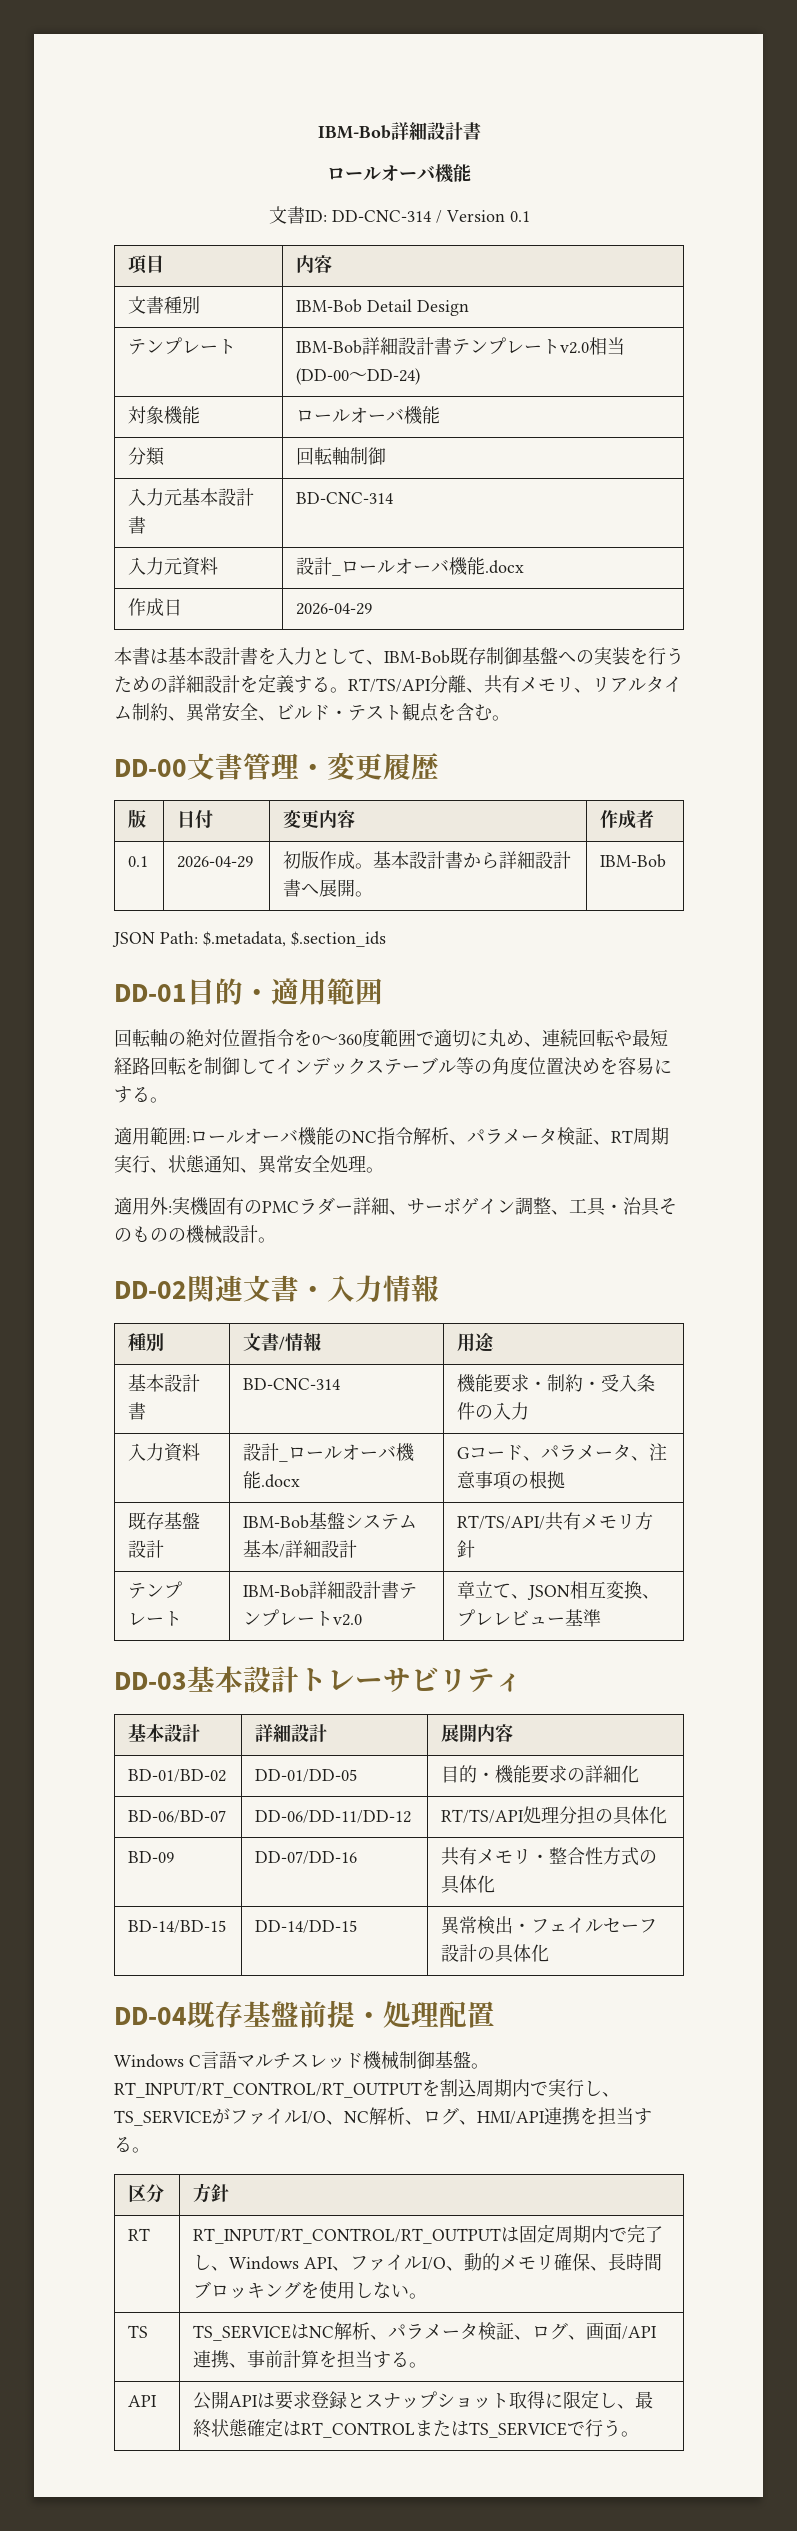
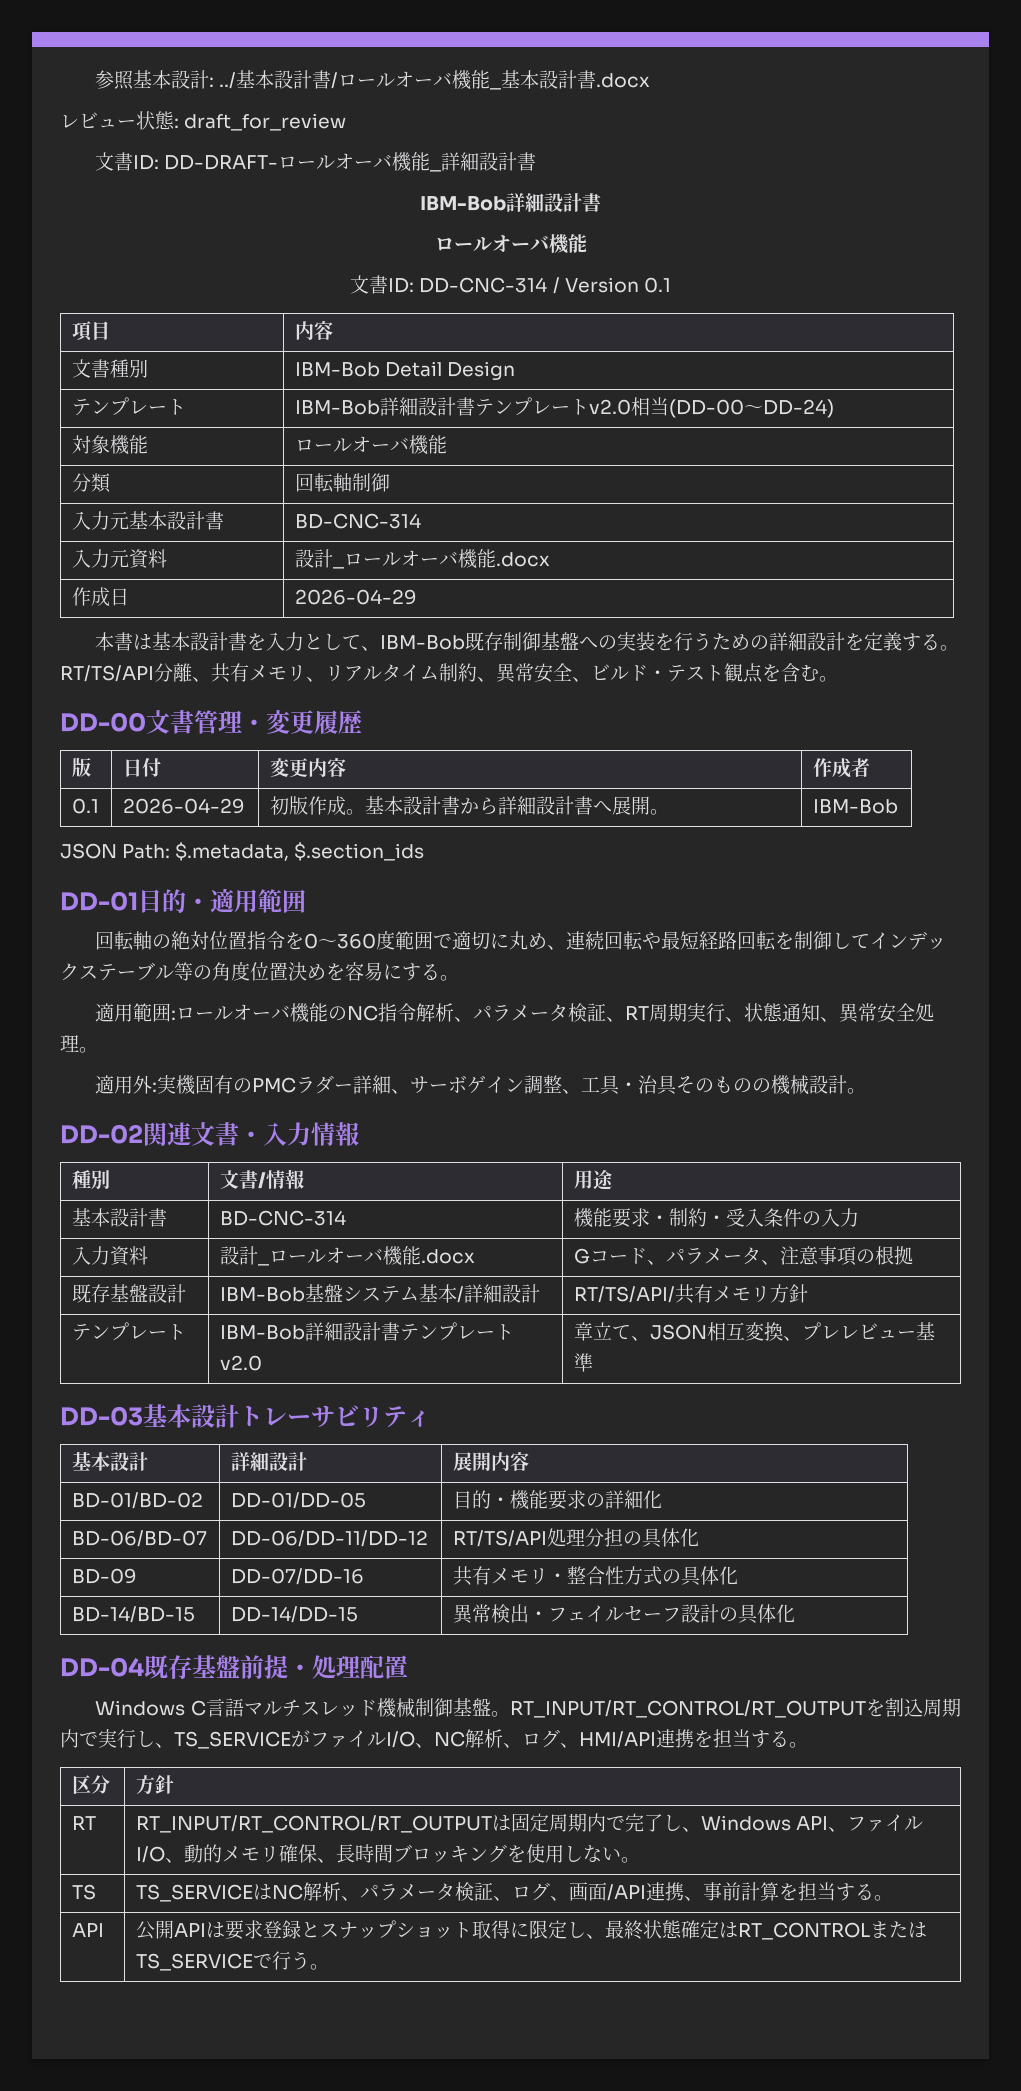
(317, 132) none -> [94,70,651,90] [60,111,347,131] [94,152,537,172] 参照基本設計: ../基本設計書/ロールオーバ機能_基本設計書.docx // レビュー状態: draft_for_review // 文書ID: DD-DRAFT-ロールオーバ機能_詳細設計書 //

